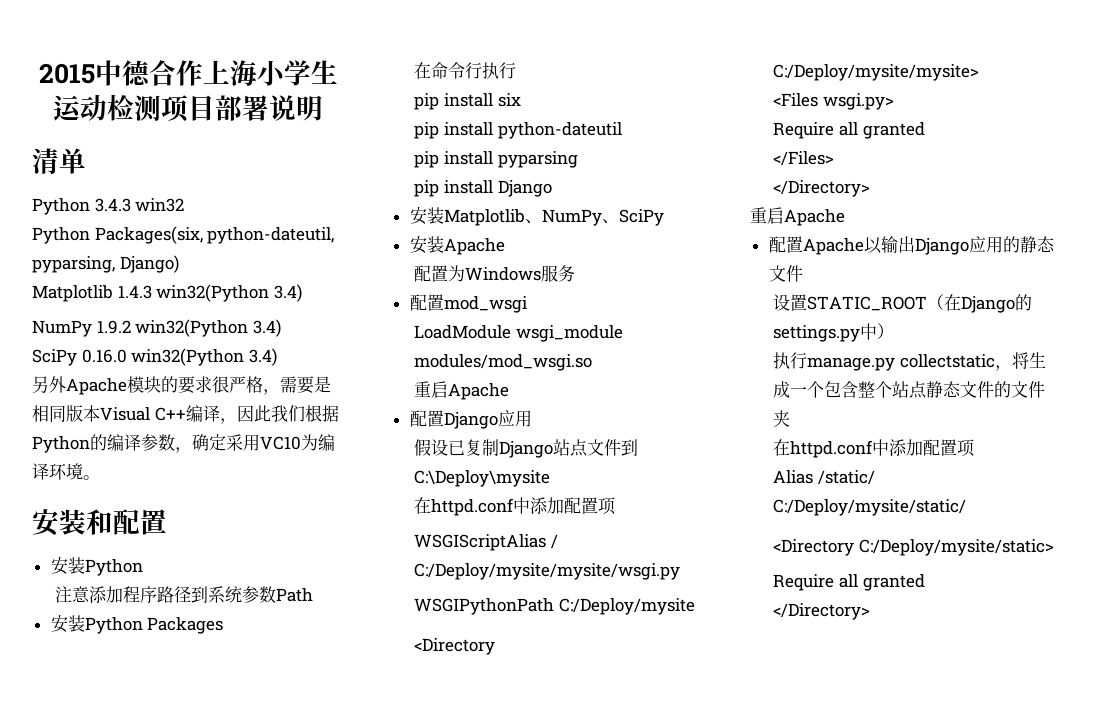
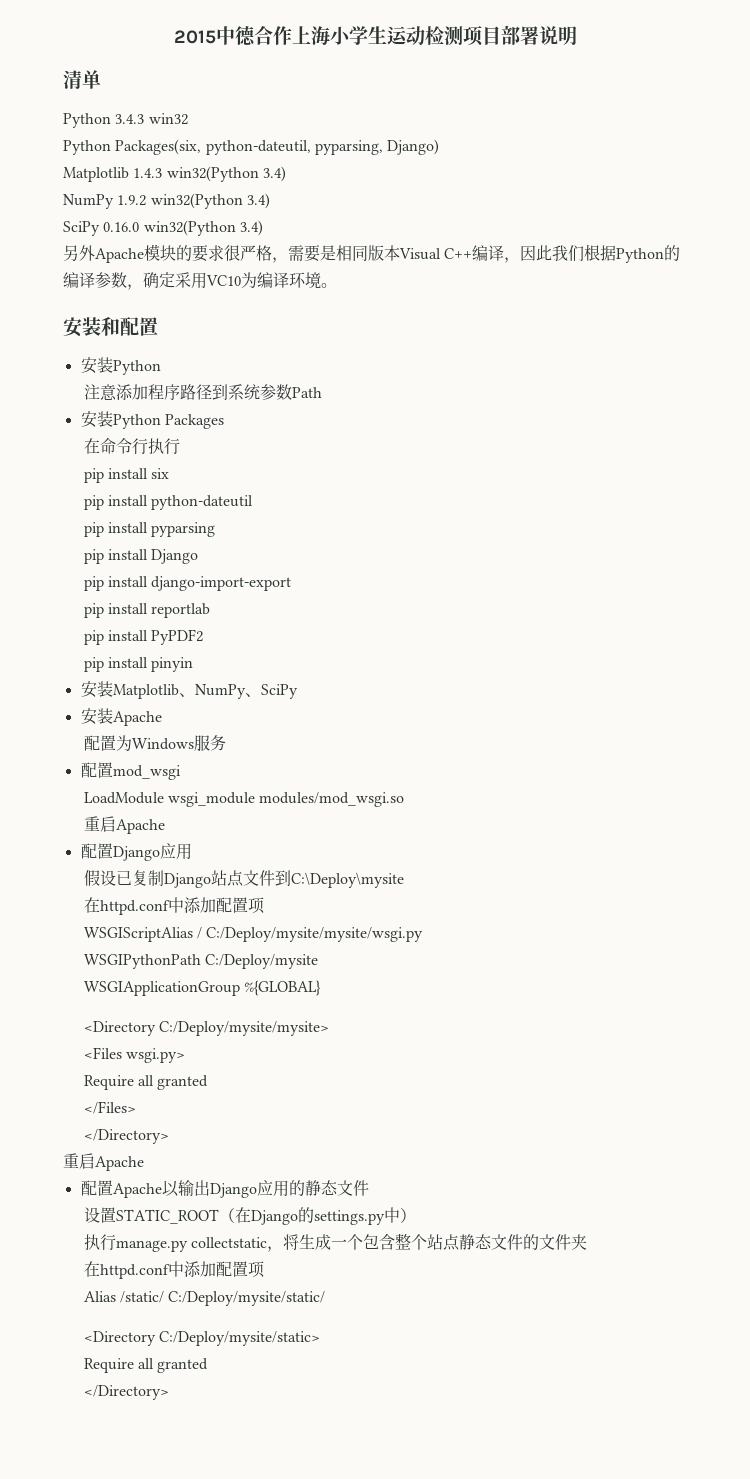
(552, 188) none -> [83,576,292,591] [83,603,211,618] [83,629,204,645] [83,657,194,672] // pip install django-import-export // pip install reportlab // pip install PyPDF2 // pip install pinyin
(695, 606) none -> [83,980,322,996] // WSGIApplicationGroup %{GLOBAL}

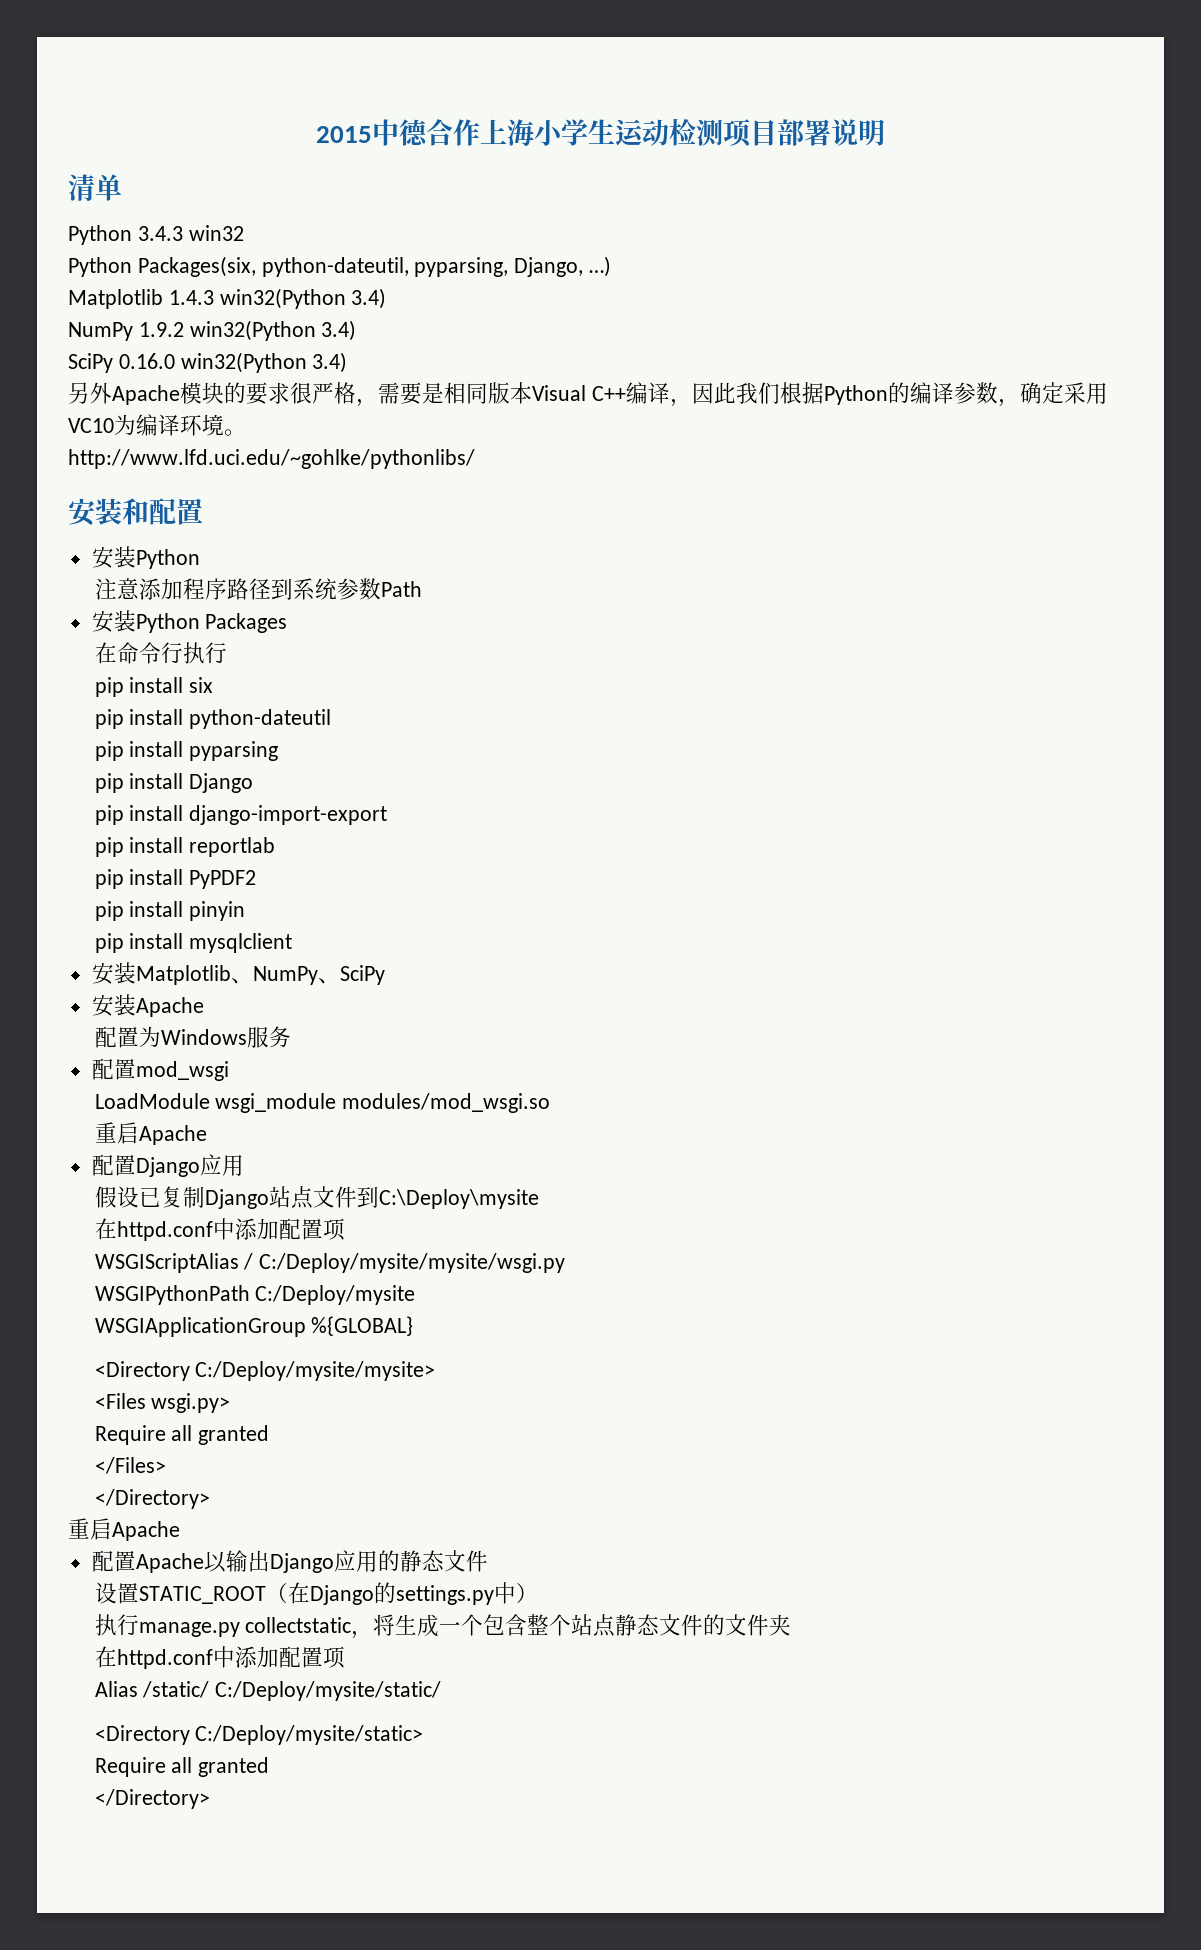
[387,139,440,155] Django) -> [514,256,612,277] Django, …)
(337, 285) none -> [68,449,475,469] // http://www.lfd.uci.edu/~gohlke/pythonlibs/
(194, 664) none -> [94,933,293,953] // pip install mysqlclient

